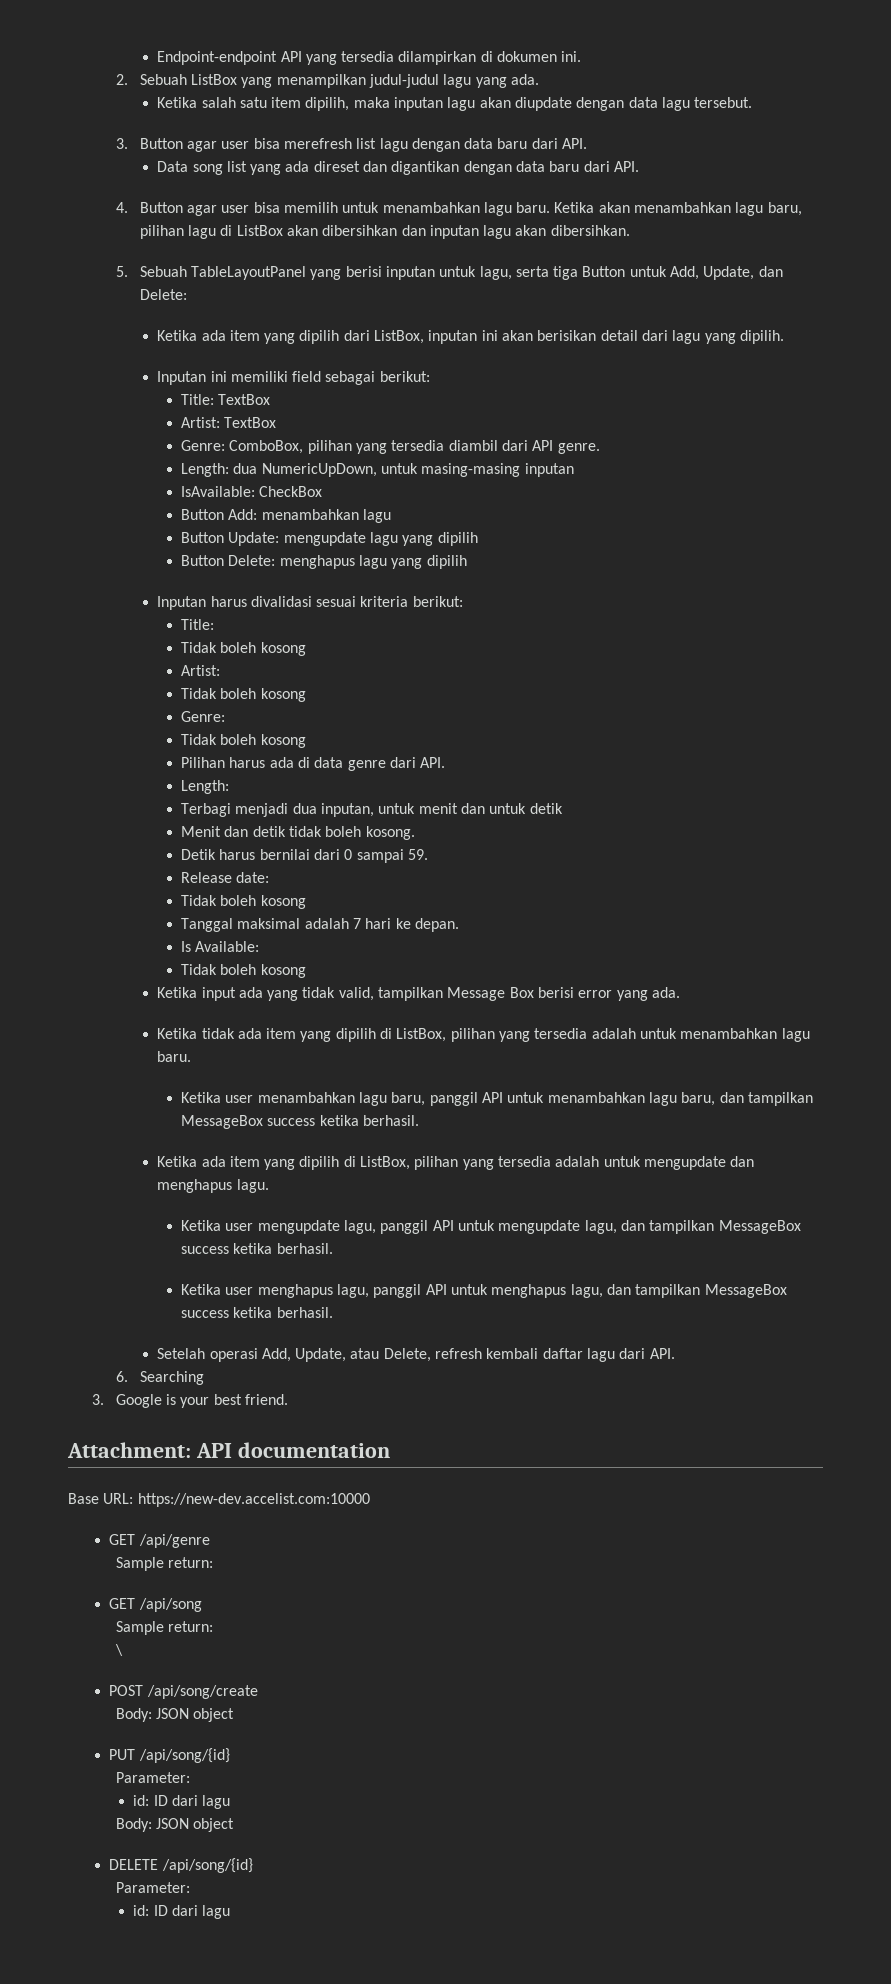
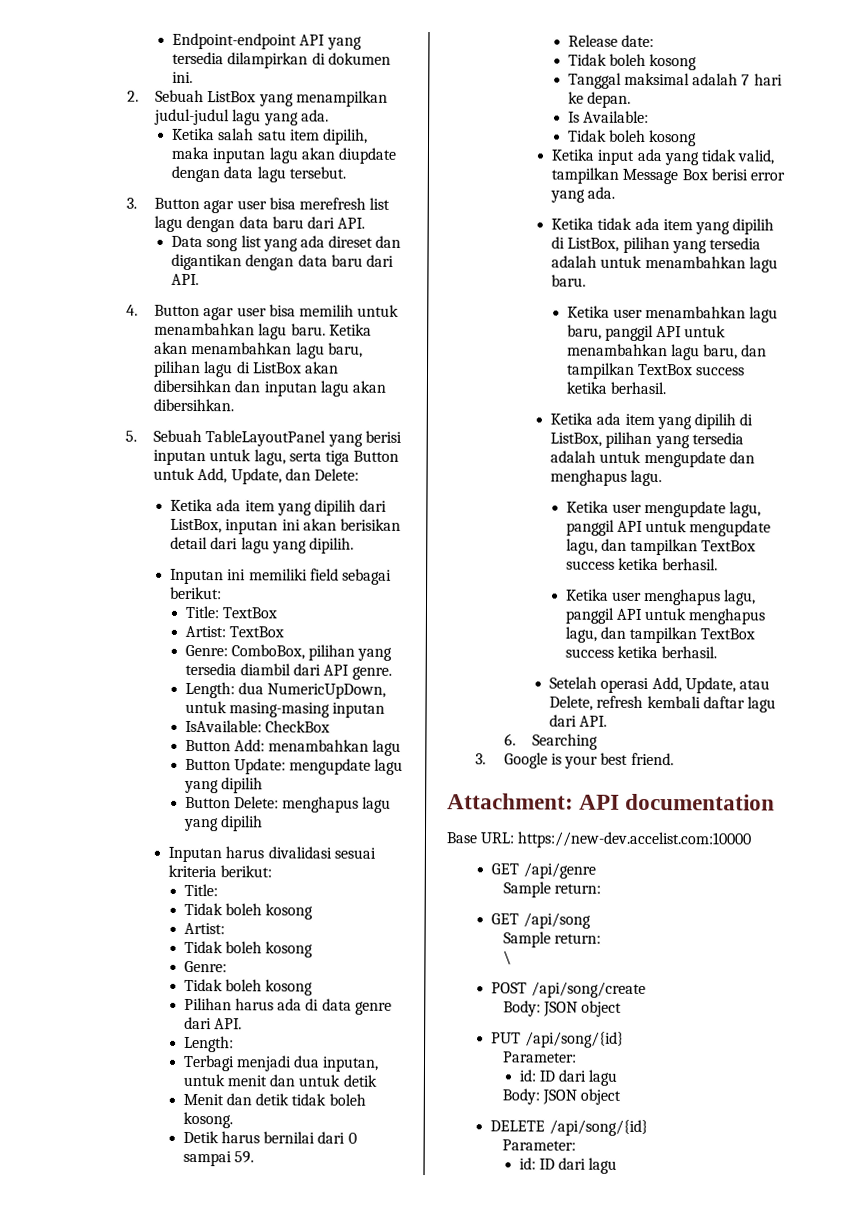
[181,1115,264,1129] MessageBox -> [638,363,694,376] TextBox
[718,1220,801,1234] MessageBox -> [701,540,757,552] TextBox
[704,1284,787,1298] MessageBox -> [700,628,756,640] TextBox

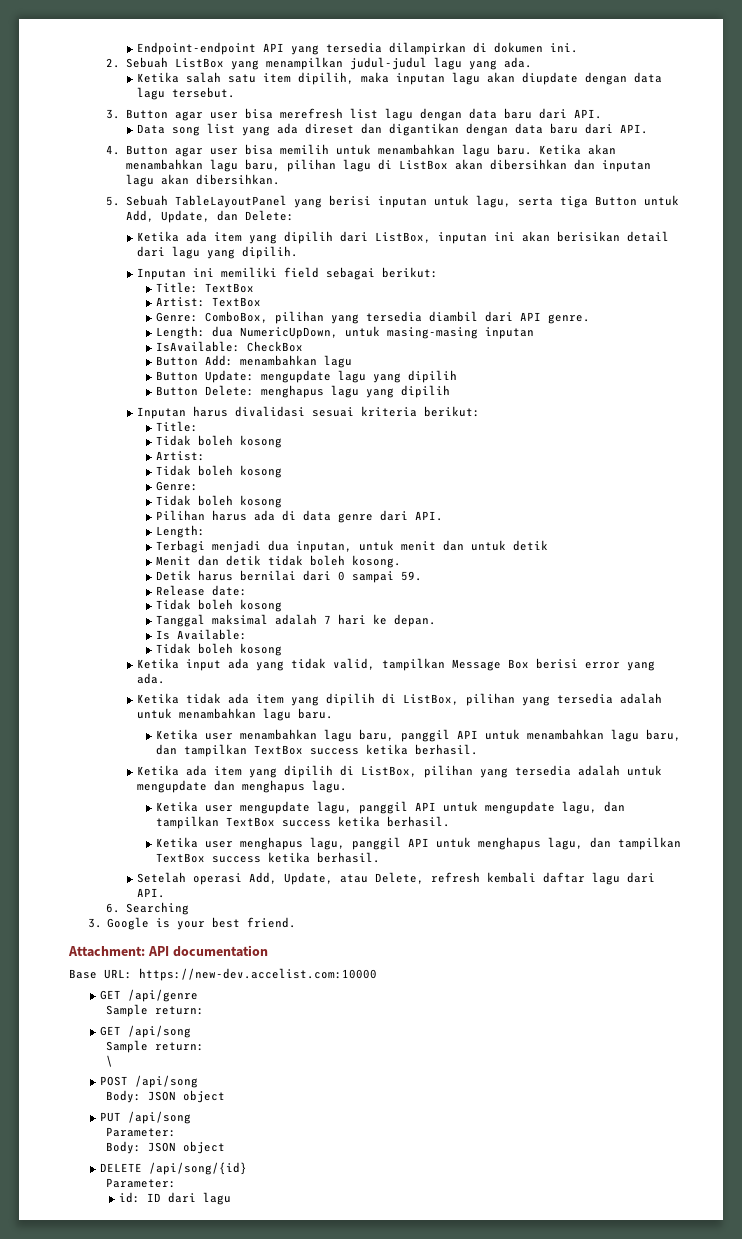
[530,981,646,998] /api/song/create -> [135,1075,199,1088] /api/song
[524,1031,624,1048] [502,1051,577,1063] [518,1069,618,1086] /api/song/{id} // Parameter: // id: ID dari lagu -> [128,1111,192,1124] [106,1127,177,1137] /api/song // Parameter:

